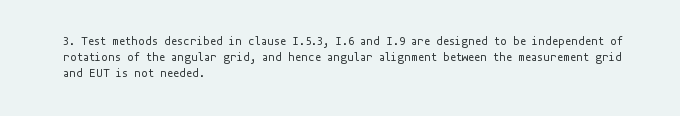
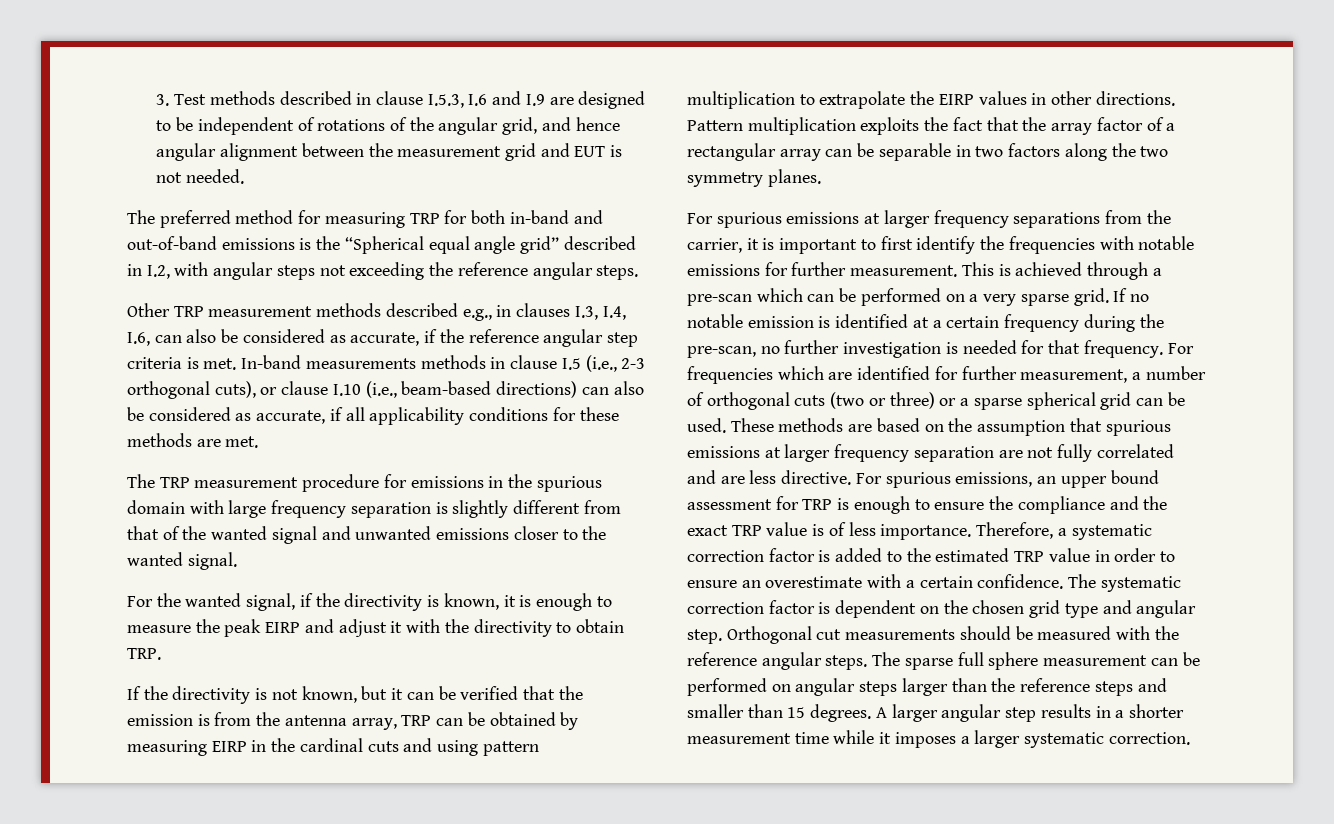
(205, 72) none -> [127,210,603,228] [127,236,636,254] [127,262,639,280] [127,303,626,321] [127,329,638,347] [127,355,646,372] [127,381,644,399] [127,407,619,425] [127,433,259,448] [127,474,602,492] [127,500,621,518] [127,526,607,544] [127,552,237,570] [127,593,612,611] [127,619,624,637] [127,648,161,660] [127,686,583,704] [127,712,579,730] [127,738,539,756] [687,91,1175,109] [687,117,1176,135] [687,143,1169,161] [687,169,821,187] [687,210,1171,228] [687,236,1195,254] [687,262,1162,280] [687,288,1149,306] [687,314,1164,332] [687,340,1194,358] [687,366,1206,384] [687,392,1185,410] [687,418,1171,436] [687,444,1174,462] [687,470,1159,488] [687,496,1168,514] [687,522,1152,540] [687,548,1175,562] [687,574,1181,592] [687,600,1197,618] [687,626,1179,644] [687,652,1200,670] [687,678,1167,696] [687,704,1184,722] [687,730,1190,748] // The preferred method for measuring TRP for both in-band and out-of-band emissions is the “Spherical equal angle grid” described in I.2, with angular steps not exceeding the reference angular steps. // Other TRP measurement methods described e.g., in clauses I.3, I.4, I.6, can also be considered as accurate, if the reference angular step criteria is met. In-band measurements methods in clause I.5 (i.e., 2-3 orthogonal cuts), or clause I.10 (i.e., beam-based directions) can also be considered as accurate, if all applicability conditions for these methods are met. // The TRP measurement procedure for emissions in the spurious domain with large frequency separation is slightly different from that of the wanted signal and unwanted emissions closer to the wanted signal. // For the wanted signal, if the directivity is known, it is enough to measure the peak EIRP and adjust it with the directivity to obtain TRP. // If the directivity is not known, but it can be verified that the emission is from the antenna array, TRP can be obtained by measuring EIRP in the cardinal cuts and using pattern multiplication to extrapolate the EIRP values in other directions. Pattern multiplication exploits the fact that the array factor of a rectangular array can be separable in two factors along the two symmetry planes. // For spurious emissions at larger frequency separations from the carrier, it is important to first identify the frequencies with notable emissions for further measurement. This is achieved through a pre-scan which can be performed on a very sparse grid. If no notable emission is identified at a certain frequency during the pre-scan, no further investigation is needed for that frequency. For frequencies which are identified for further measurement, a number of orthogonal cuts (two or three) or a sparse spherical grid can be used. These methods are based on the assumption that spurious emissions at larger frequency separation are not fully correlated and are less directive. For spurious emissions, an upper bound assessment for TRP is enough to ensure the compliance and the exact TRP value is of less importance. Therefore, a systematic correction factor is added to the estimated TRP value in order to ensure an overestimate with a certain confidence. The systematic correction factor is dependent on the chosen grid type and angular step. Orthogonal cut measurements should be measured with the reference angular steps. The sparse full sphere measurement can be performed on angular steps larger than the reference steps and smaller than 15 degrees. A larger angular step results in a shorter measurement time while it imposes a larger systematic correction.

